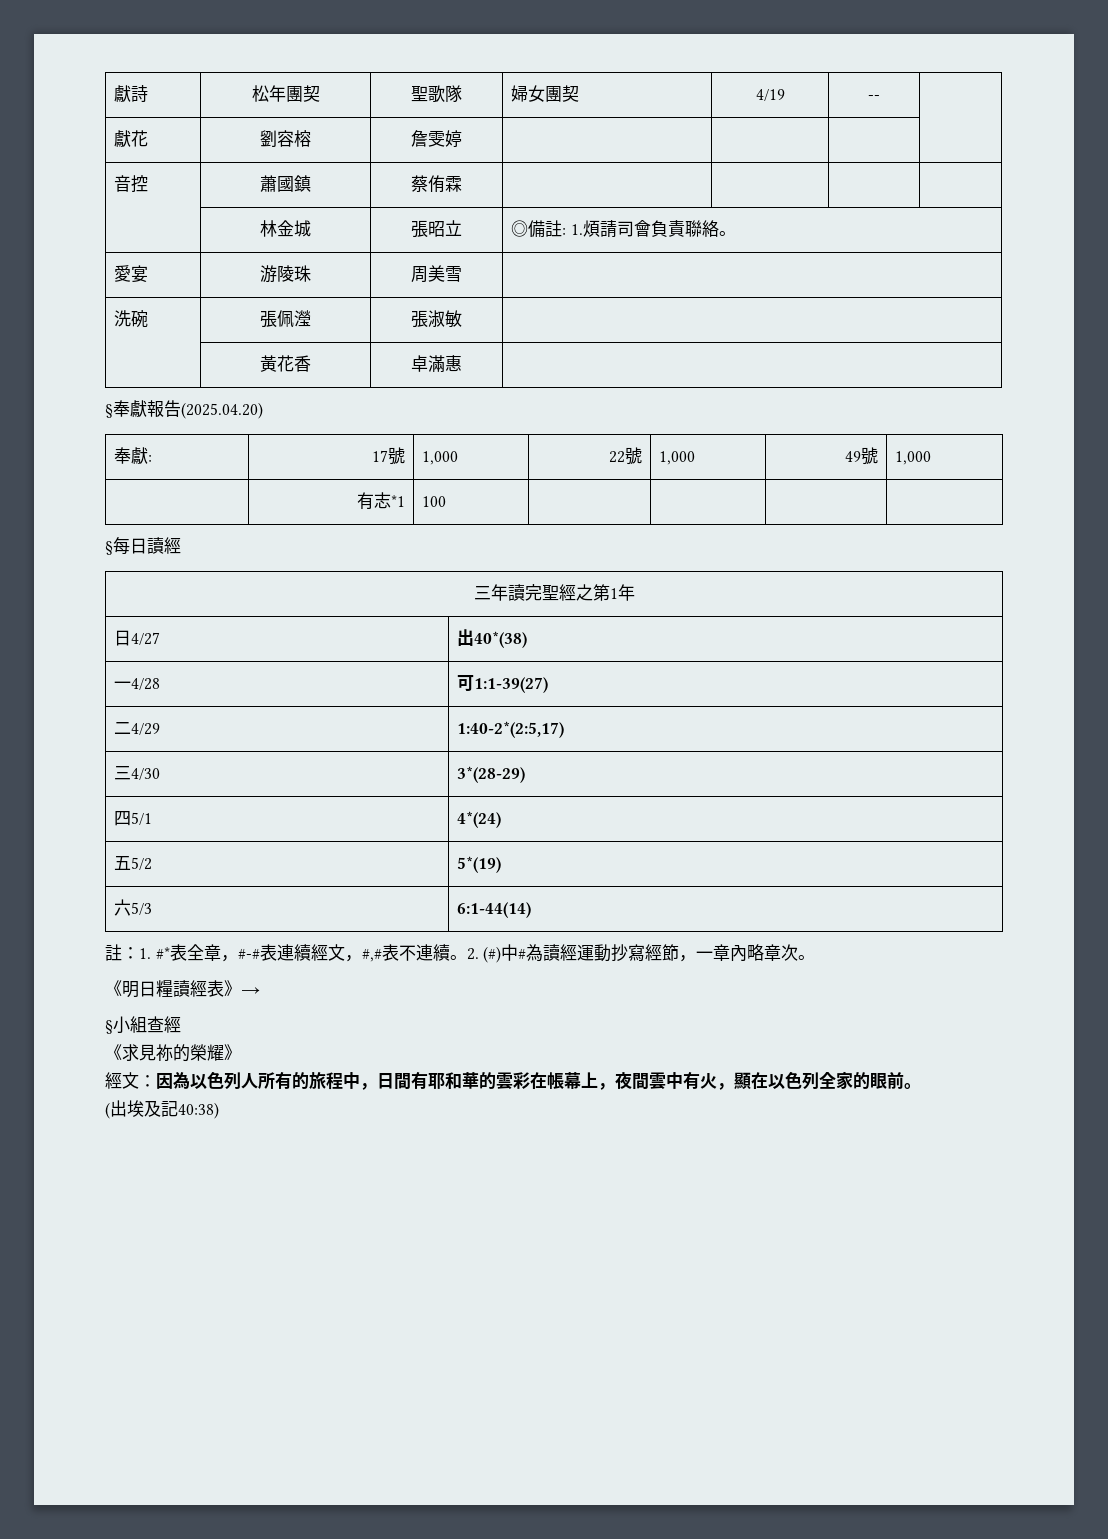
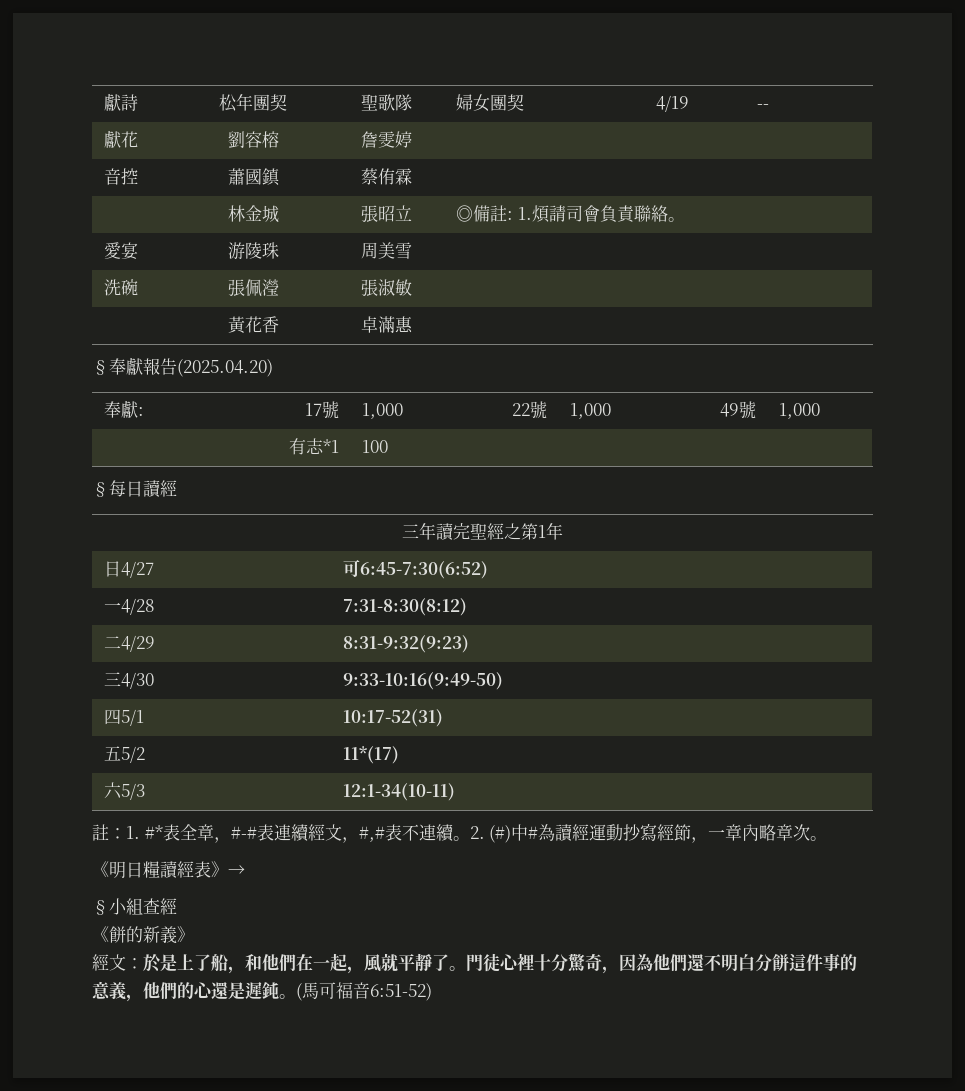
[457,629,528,648] 出40*(38) -> [343,559,489,579] 可6:45-7:30(6:52)
[457,675,549,693] 可1:1-39(27) -> [343,598,468,616] 7:31-8:30(8:12)
[457,721,565,738] 1:40-2*(2:5,17) -> [343,635,470,653] 8:31-9:32(9:23)
[457,766,526,783] 3*(28-29) -> [343,672,504,690] 9:33-10:16(9:49-50)
[457,811,502,828] 4*(24) -> [343,709,444,727] 10:17-52(31)
[457,856,502,873] 5*(19) -> [343,745,400,764] 11*(17)
[457,902,532,918] 6:1-44(14) -> [343,783,456,801] 12:1-34(10-11)
[122,1044,224,1062] 求見祢的榮耀 -> [109,926,177,944] 餅的新義
[156,1071,921,1090] [105,1100,219,1119] 因為以色列人所有的旅程中，日間有耶和華的雲彩在帳幕上，夜間雲中有火，顯在以色列全家的眼前。 // (出埃及記40:38) -> [143,953,857,974] [92,981,432,1002] 於是上了船，和他們在一起，風就平靜了。門徒心裡十分驚奇，因為他們還不明白分餅這件事的意義，他們的心還是遲鈍。(馬可福音6:51-52)

